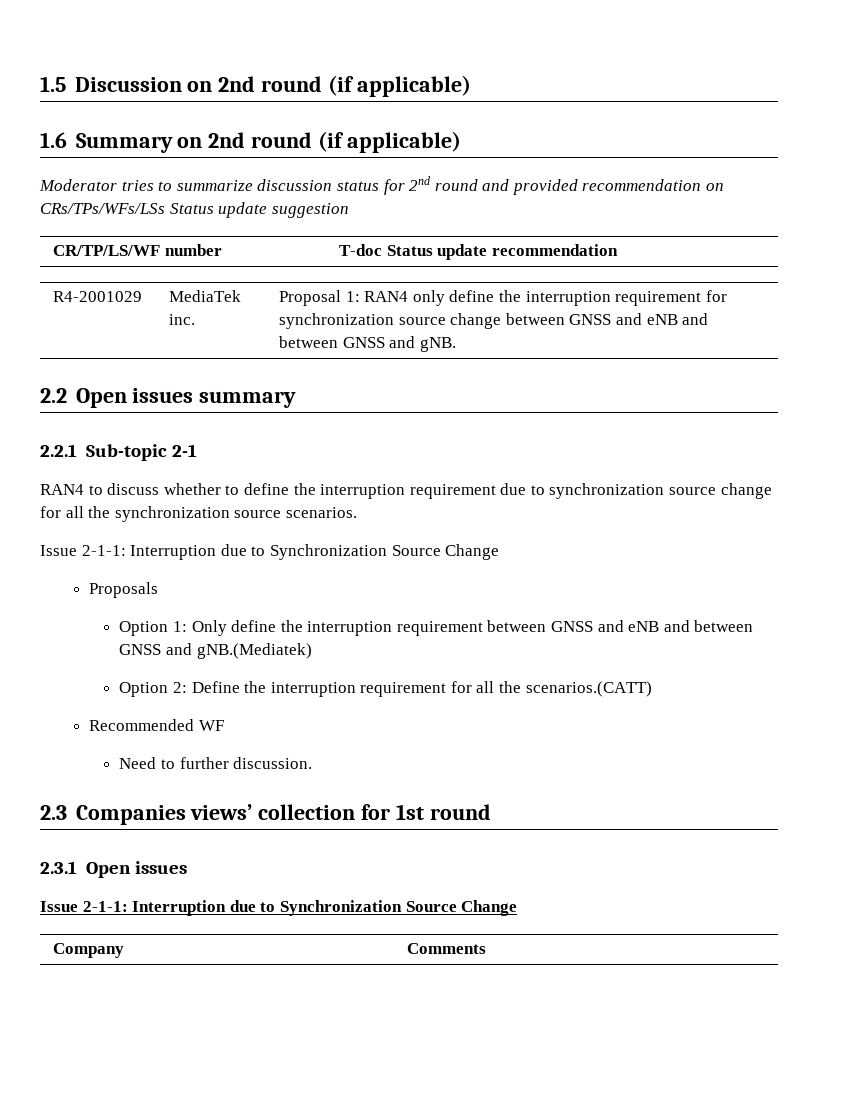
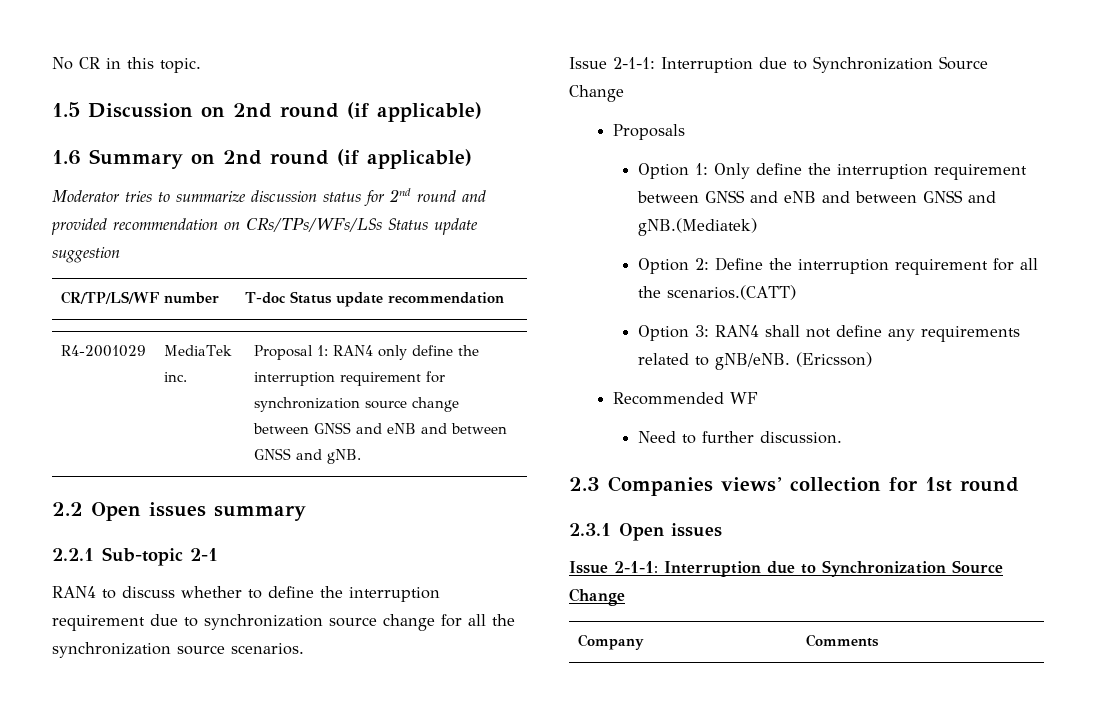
(40, 84) none -> [52,57,201,73] No CR in this topic. //
(652, 689) none -> [637,325,1020,342] [637,352,872,370] // Option 3: RAN4 shall not define any requirements related to gNB/eNB. (Ericsson)

